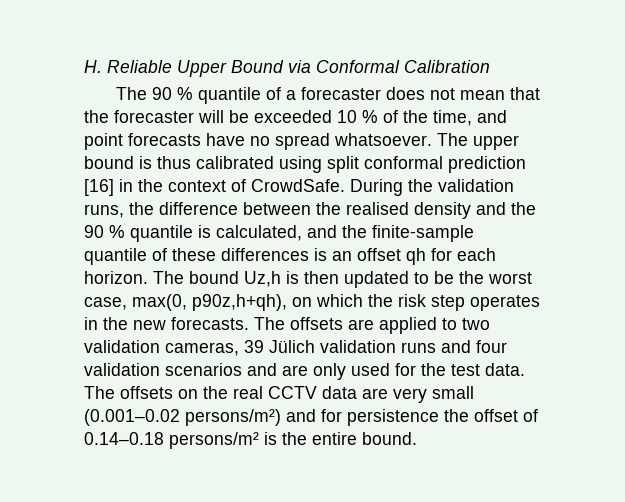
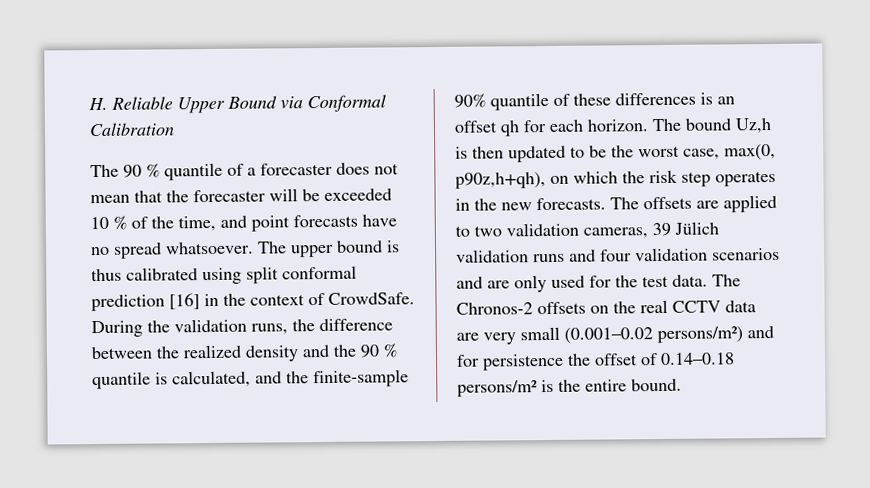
[346,202,409,215] realised -> [183,344,242,359] realized
(474, 233) none -> [454,93,486,108] 90%
(115, 392) none -> [456,302,533,315] Chronos-2

